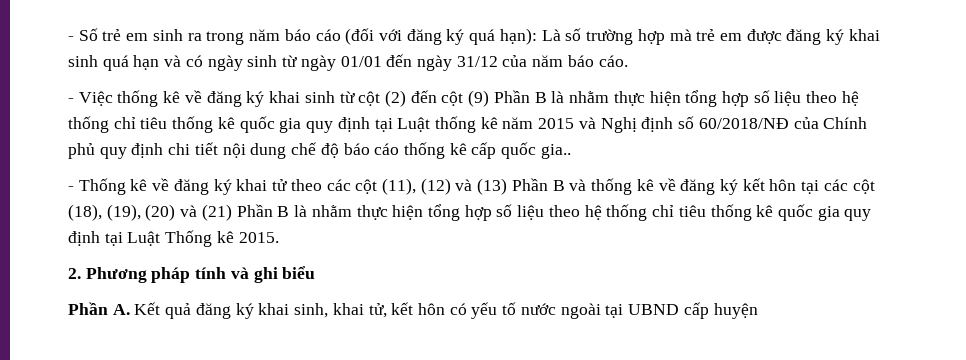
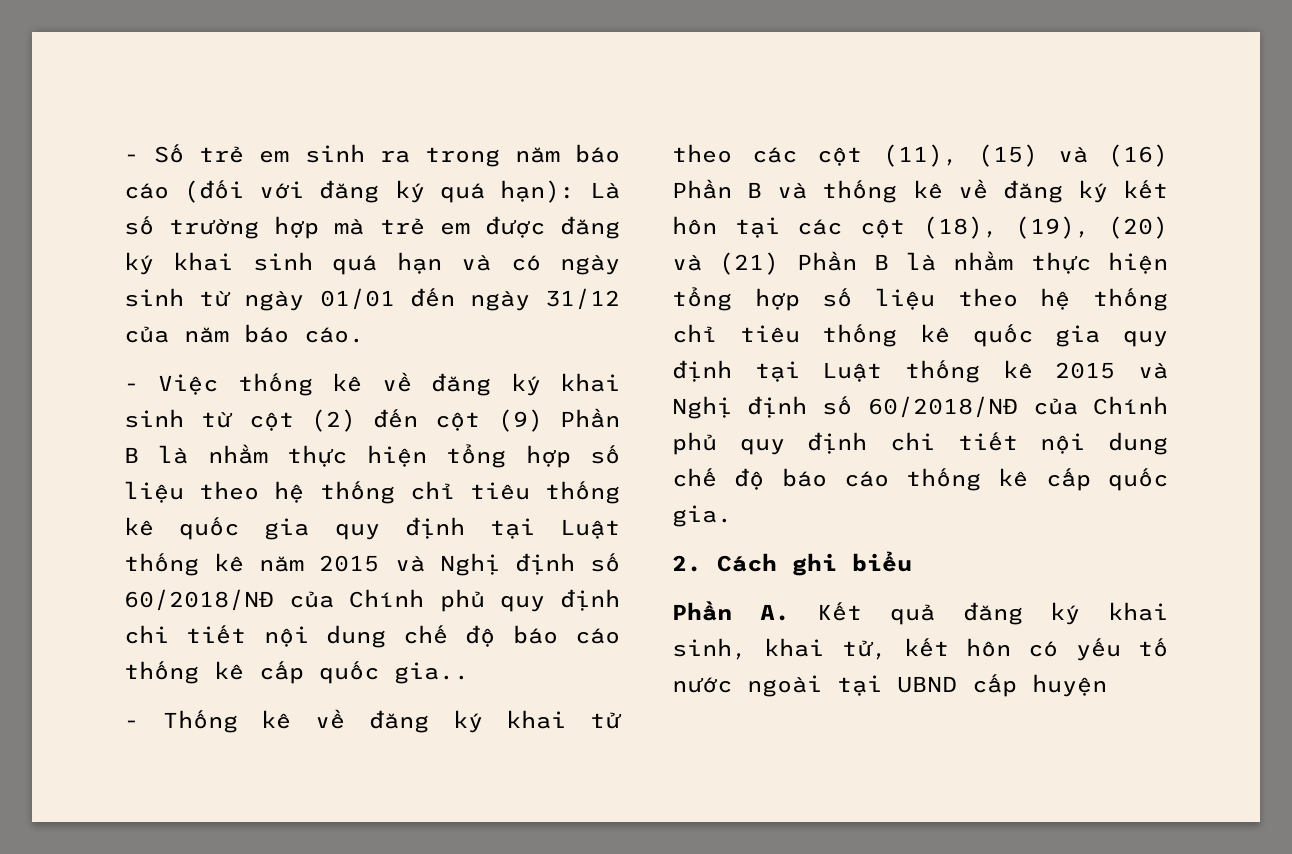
[420,178,508,195] (12) và (13) -> [977,144,1168,167] (15) và (16)
[165,230,279,247] [68,267,249,283] Thống kê 2015. // 2. Phương pháp tính và -> [905,360,1168,383] [672,396,1168,419] [672,432,1168,455] [672,468,1168,491] [672,505,732,527] [672,553,777,572] thống kê 2015 và Nghị định số 60/2018/NĐ của Chính phủ quy định chi tiết nội dung chế độ báo cáo thống kê cấp quốc gia. // 2. Cách

